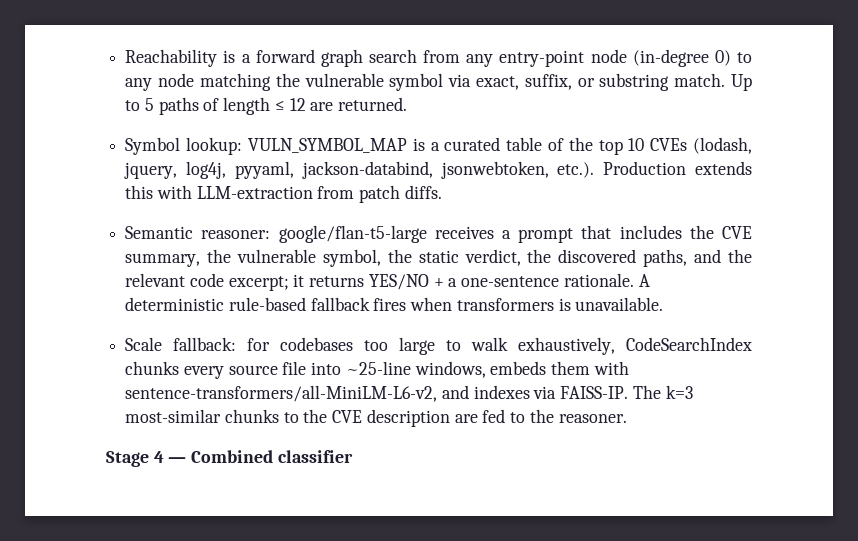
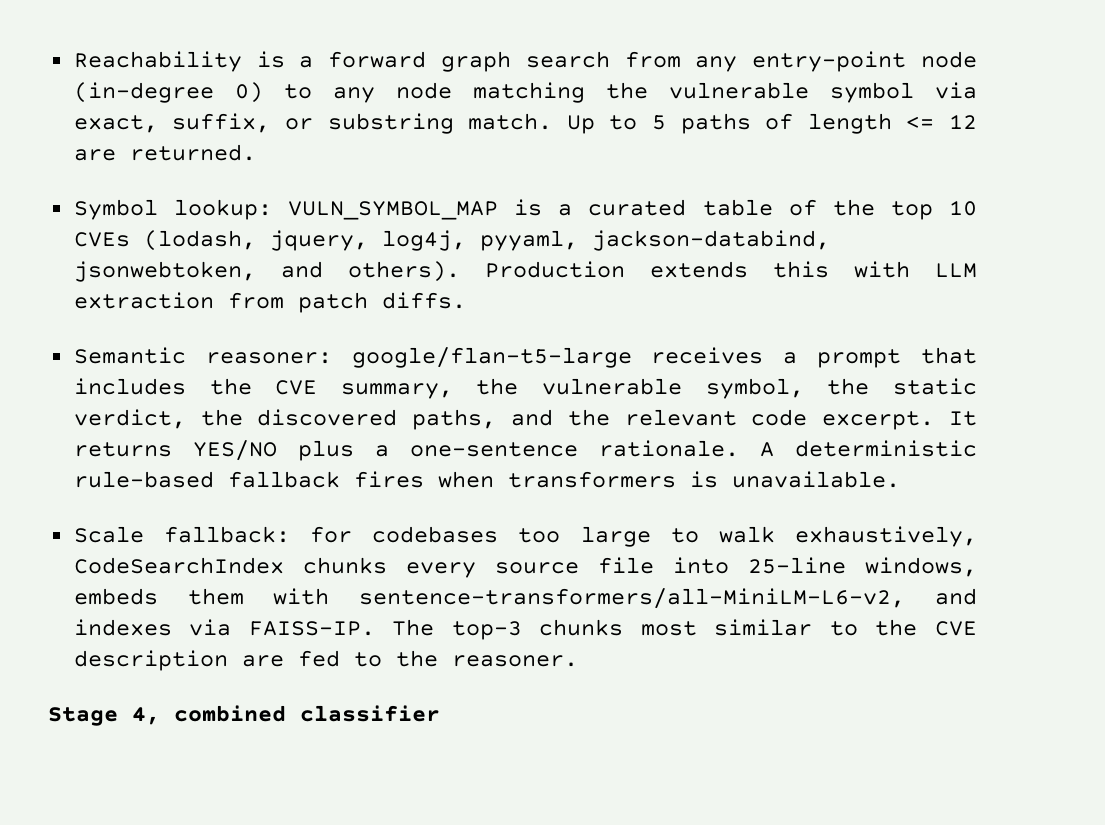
[274,100,285,111] ≤ -> [906,116,935,129] <=
[557,162,595,178] etc.). -> [280,261,460,282] and others).
[196,186,313,199] LLM-extraction -> [935,263,977,278] [73,292,214,309] LLM extraction
[228,274,305,291] excerpt; it -> [822,411,978,430] excerpt. It
[433,278,444,287] + -> [297,440,354,461] plus
[345,361,411,375] ~25-line -> [747,557,846,574] 25-line
[665,385,693,399] [125,409,279,423] k=3 most-similar chunks -> [451,619,813,640] top-3 chunks most similar
[153,450,274,463] 4 — Combined -> [132,705,286,725] 4, combined

